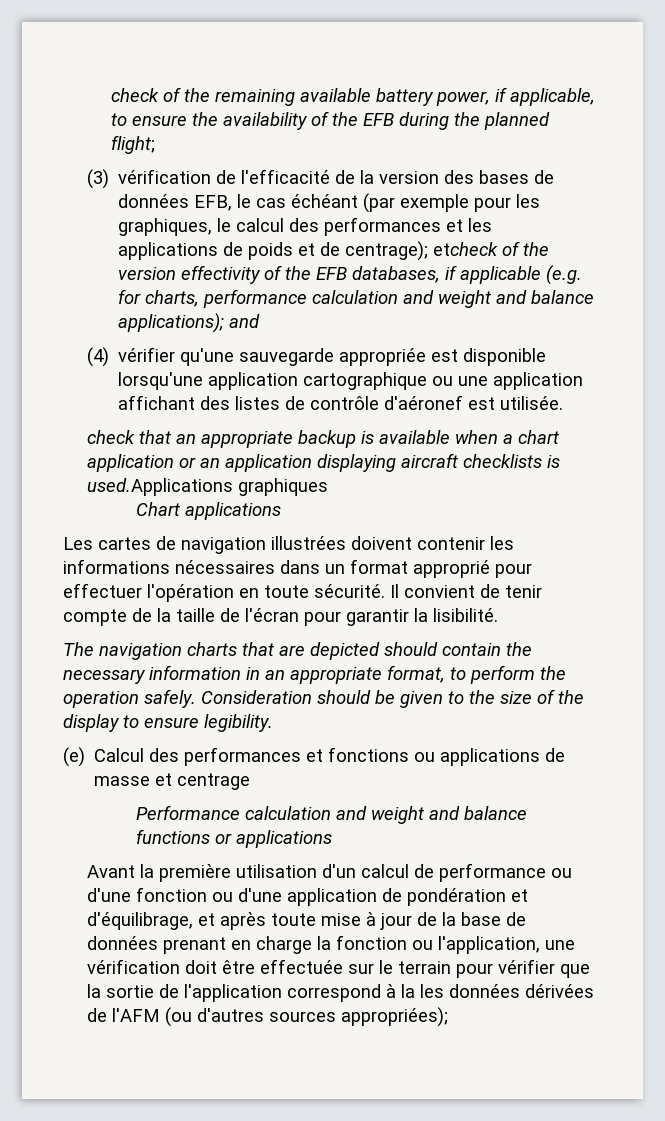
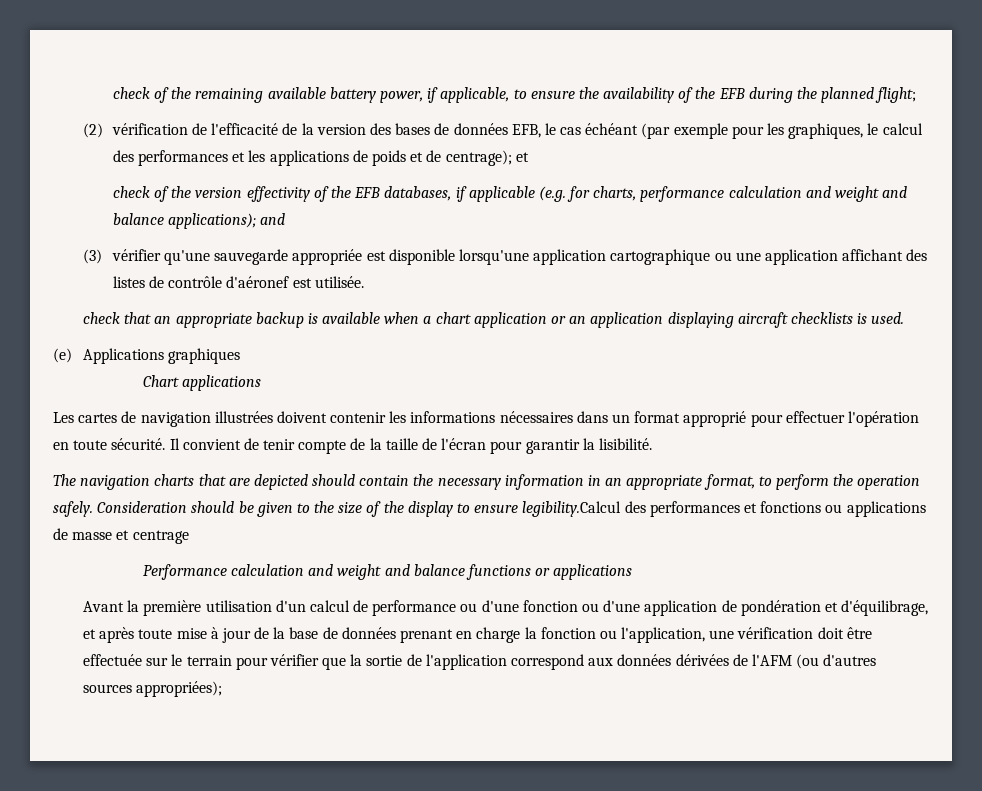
[87,169,110,189] (3) -> [82,123,103,138] (2)
[433,242,499,256] etcheck -> [515,152,529,162] [112,186,150,198] et // check
[87,347,110,367] (4) -> [82,249,102,264] (3)
[87,478,234,496] used.Applications -> [871,312,905,324] [53,348,164,364] used. // (e) Applications
[204,714,273,732] [63,747,145,767] legibility. // (e) Calcul -> [522,501,622,517] legibility.Calcul
[386,984,445,998] à la les -> [588,657,614,666] aux

